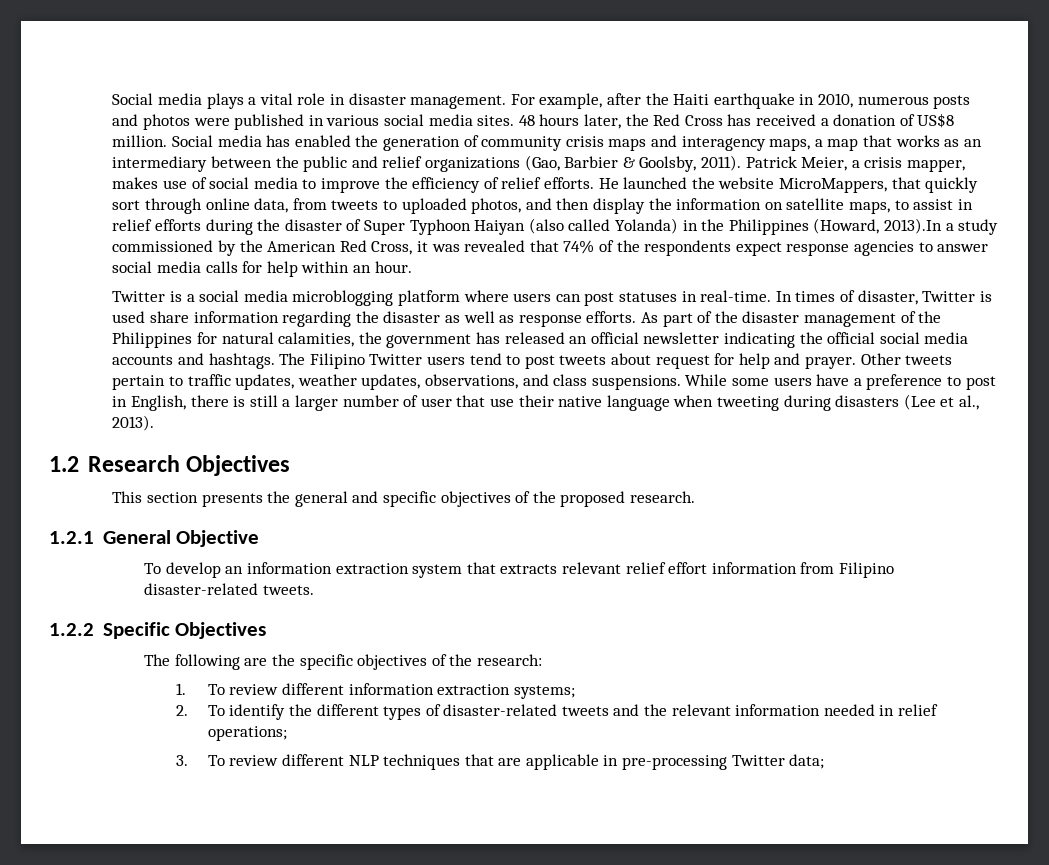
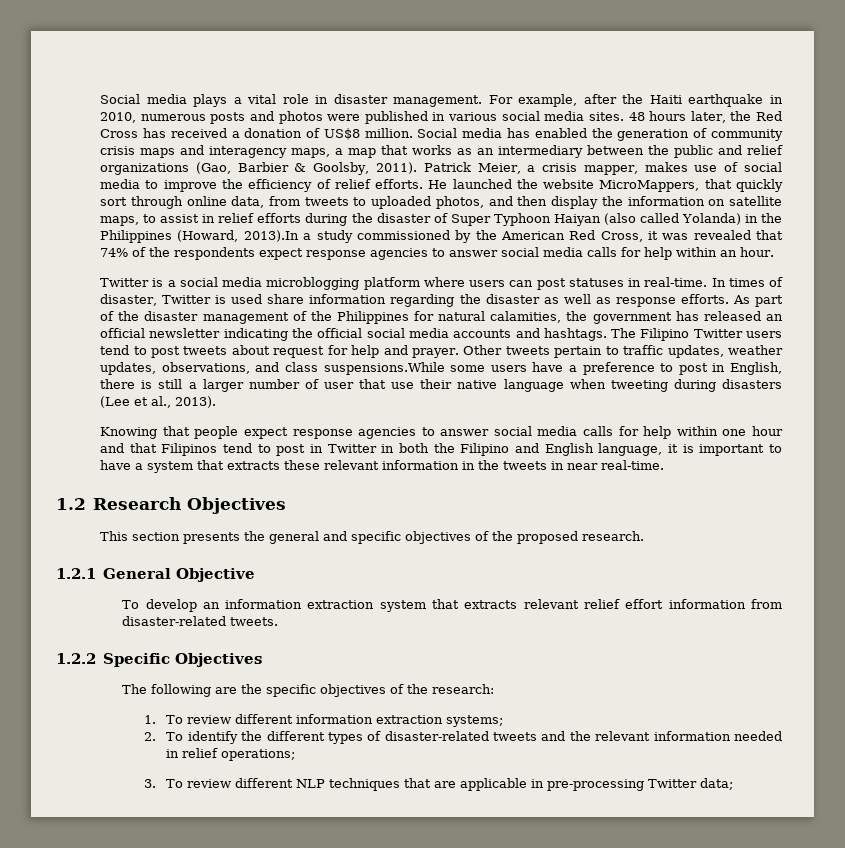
[591,374,728,390] suspensions. While -> [323,362,445,375] suspensions.While
(155, 423) none -> [100,426,784,439] [100,443,783,456] [100,460,665,473] // Knowing that people expect response agencies to answer social media calls for help within one hour and that Filipinos tend to post in Twitter in both the Filipino and English language, it is important to have a system that extracts these relevant information in the tweets in near real-time.
[838,562,894,578] Filipino -> (782, 604) none

